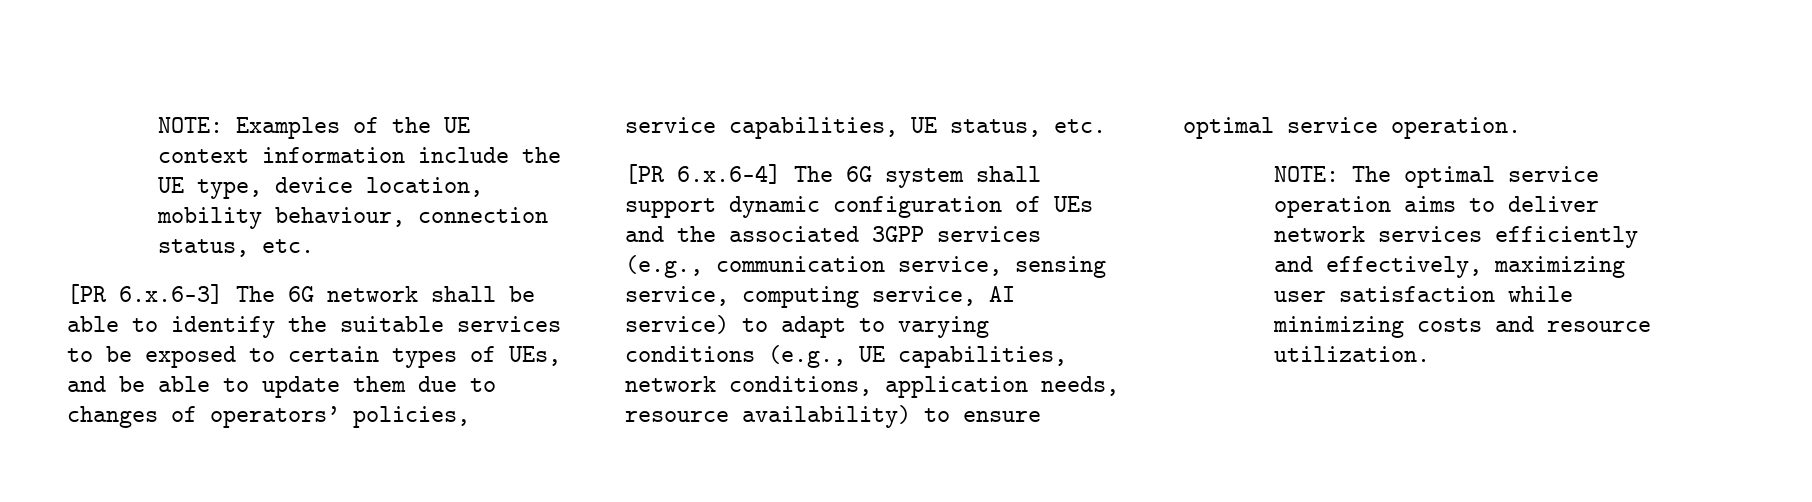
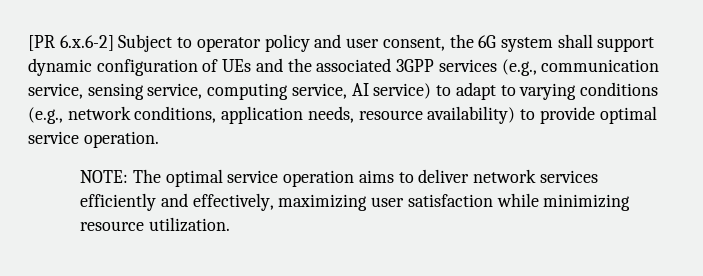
[157,117,470,139] [157,147,561,163] [157,177,483,199] [156,207,548,229] [157,239,314,257] [67,284,535,304] [67,316,561,338] [67,346,561,368] [67,376,496,398] [67,406,470,428] [625,117,1106,139] [625,164,833,184] NOTE: Examples of the UE context information include the UE type, device location, mobility behaviour, connection status, etc. // [PR 6.x.6-3] The 6G network shall be able to identify the suitable services to be exposed to certain types of UEs, and be able to update them due to changes of operators’ policies, service capabilities, UE status, etc. // [PR 6.x.6-4] The -> [28,34,474,52] [PR 6.x.6-2] Subject to operator policy and user consent, the
[859,346,1067,368] UE capabilities, -> (63, 115) none
[963,411,1041,422] ensure -> [539,106,595,124] provide
[1416,316,1534,332] costs and -> (631, 202) none

